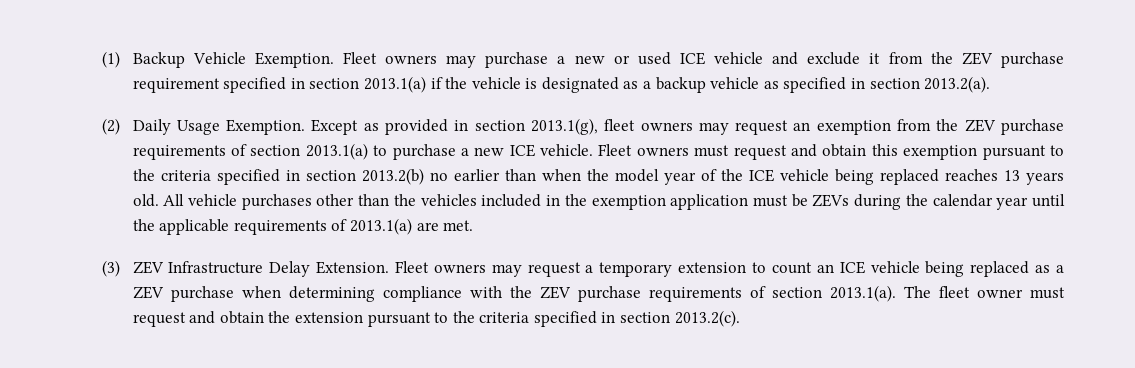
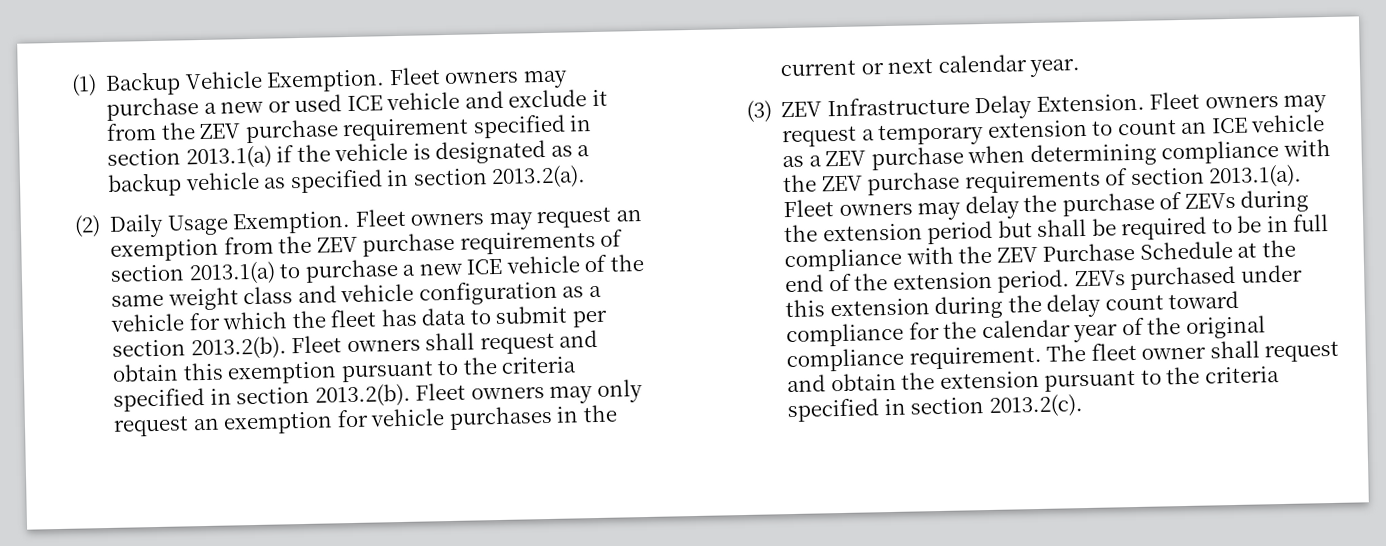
[311,118,636,135] Except as provided in section 2013.1(g), fleet -> [354,208,406,227] Fleet
[540,144,730,157] vehicle. Fleet owners must -> [505,254,644,274] [110,280,602,311] [109,305,608,332] [111,332,476,361] vehicle of the same weight class and vehicle configuration as a vehicle for which the fleet has data to submit per section 2013.2(b). Fleet owners shall
[361,168,1064,185] [132,194,1065,210] [132,218,474,235] 2013.2(b) no earlier than when the model year of the ICE vehicle being replaced reaches 13 years old. All vehicle purchases other than the vehicles included in the exemption application must be ZEVs during the calendar year until the applicable requirements of 2013.1(a) are met. -> [314,379,643,408] [112,404,618,437] [779,54,1082,78] 2013.2(b). Fleet owners may only request an exemption for vehicle purchases in the current or next calendar year.
[925,261,1030,277] being replaced -> (1326, 123) none
(896, 293) none -> [782,189,1310,221] [783,214,1330,245] [783,239,1296,273] [784,264,1303,293] [784,290,1240,320] [785,315,1266,348] [785,345,1042,373] Fleet owners may delay the purchase of ZEVs during the extension period but shall be required to be in full compliance with the ZEV Purchase Schedule at the end of the extension period. ZEVs purchased under this extension during the delay count toward compliance for the calendar year of the original compliance requirement.
[1029,287,1065,299] must -> [1209,340,1260,359] shall

